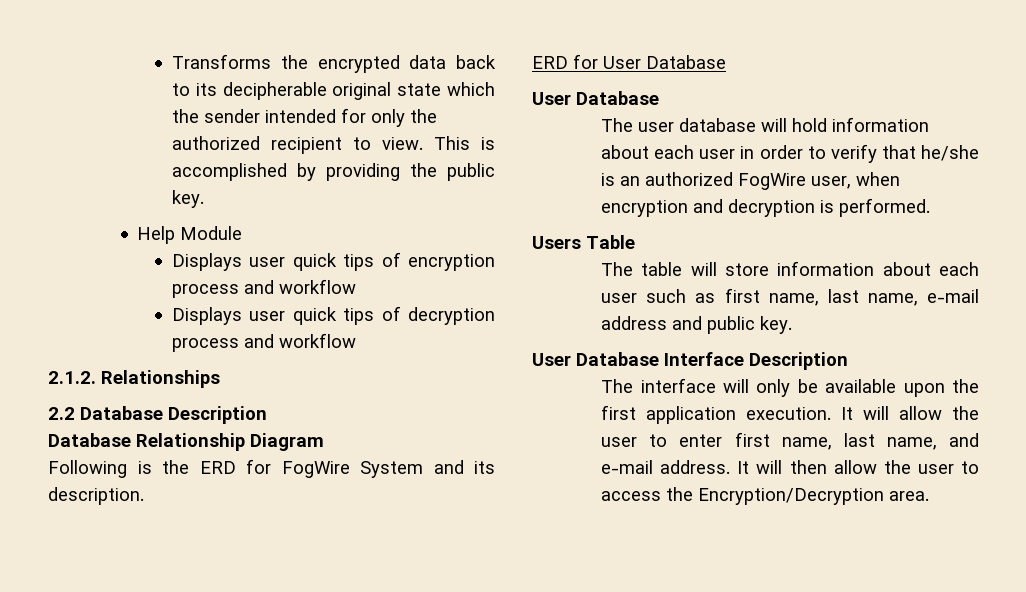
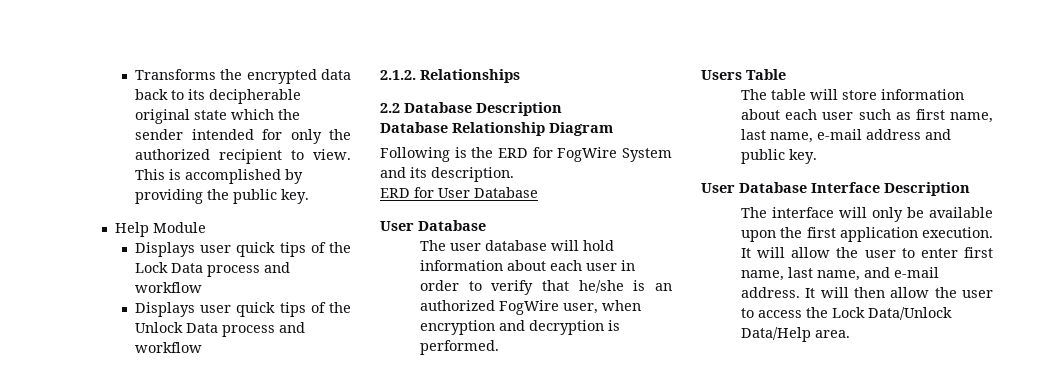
[408,254,495,271] encryption -> [329,242,351,253] [135,262,204,273] the Lock Data
[408,307,495,325] decryption -> [329,302,351,313] [135,322,219,333] the Unlock Data
[698,488,885,505] Encryption/Decryption -> [832,307,953,320] [741,327,812,342] Lock Data/Unlock Data/Help

